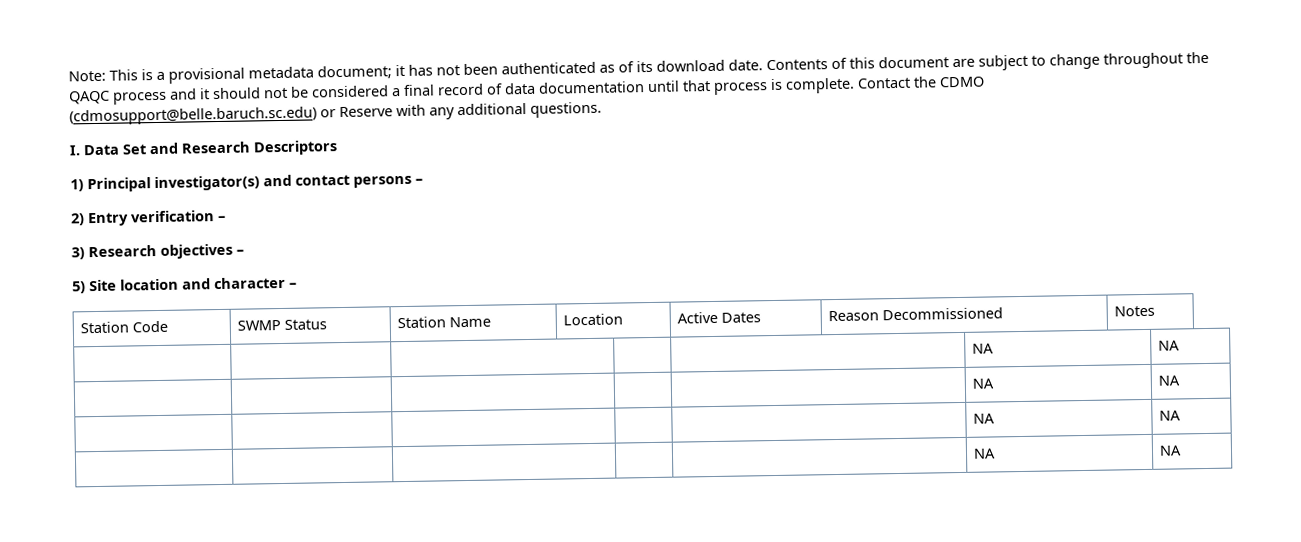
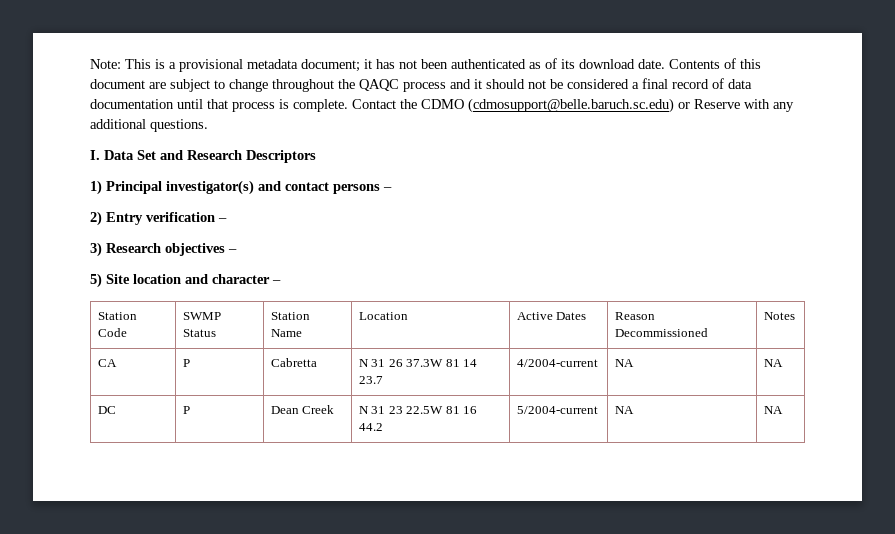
[972,343,995,354] [1158,340,1181,351] [972,378,995,389] [1158,375,1181,386] [973,413,996,424] [1159,410,1182,421] | | | | | NA | NA // | | | | | NA | NA // | | | | | NA | NA // | | | | -> [97,359,117,367] [182,359,190,367] [270,358,317,367] [358,359,478,367] [358,376,383,384] [516,359,598,367] [614,359,634,367] [763,359,783,367] [97,406,116,414] [182,406,190,414] [270,405,335,414] [358,406,478,414] [358,423,383,431] [516,406,598,414] CA | P | Cabretta | N 31 26 37.3W 81 14 23.7 | 4/2004-current | NA | NA // DC | P | Dean Creek | N 31 23 22.5W 81 16 44.2 | 5/2004-current

